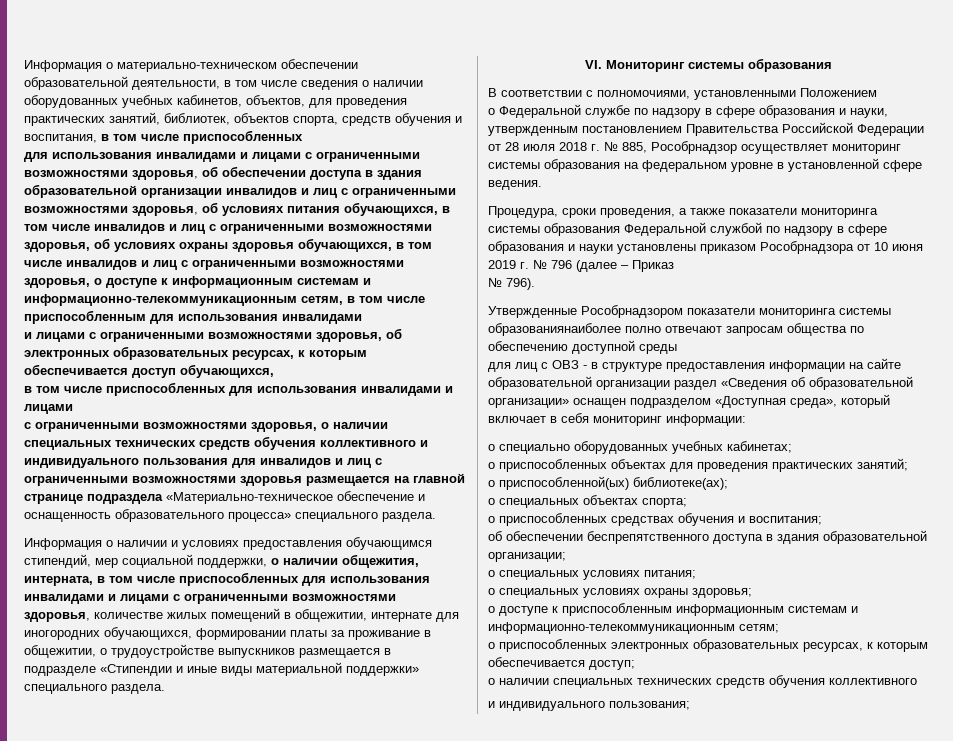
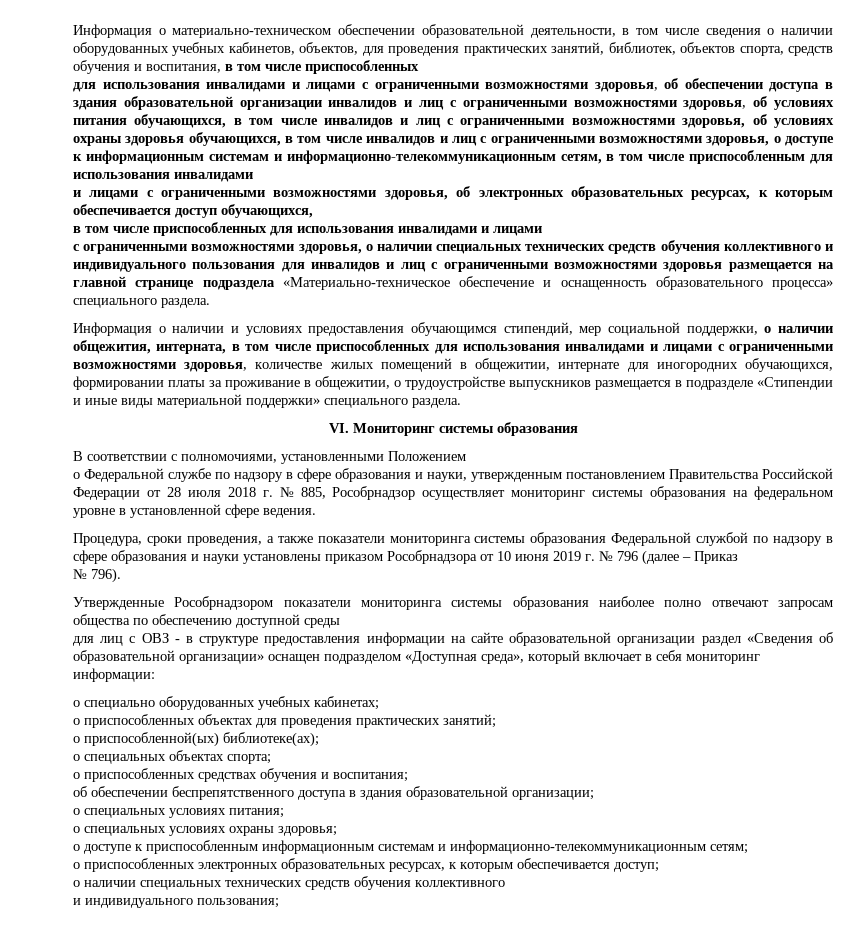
[488,323,621,336] образованиянаиболее -> [512,596,654,610] образования наиболее

